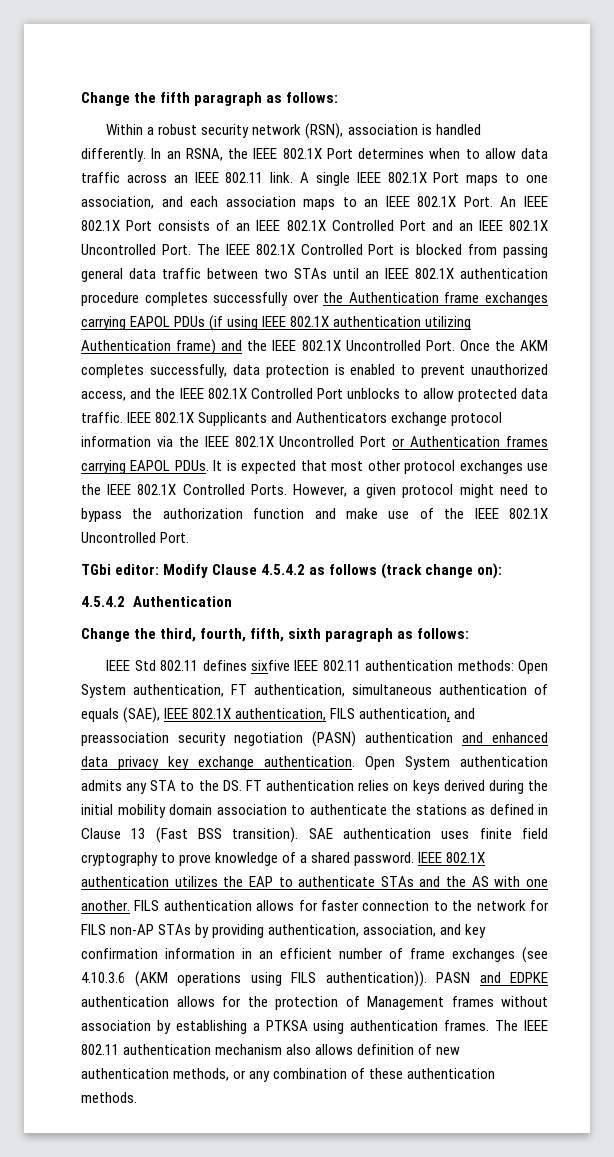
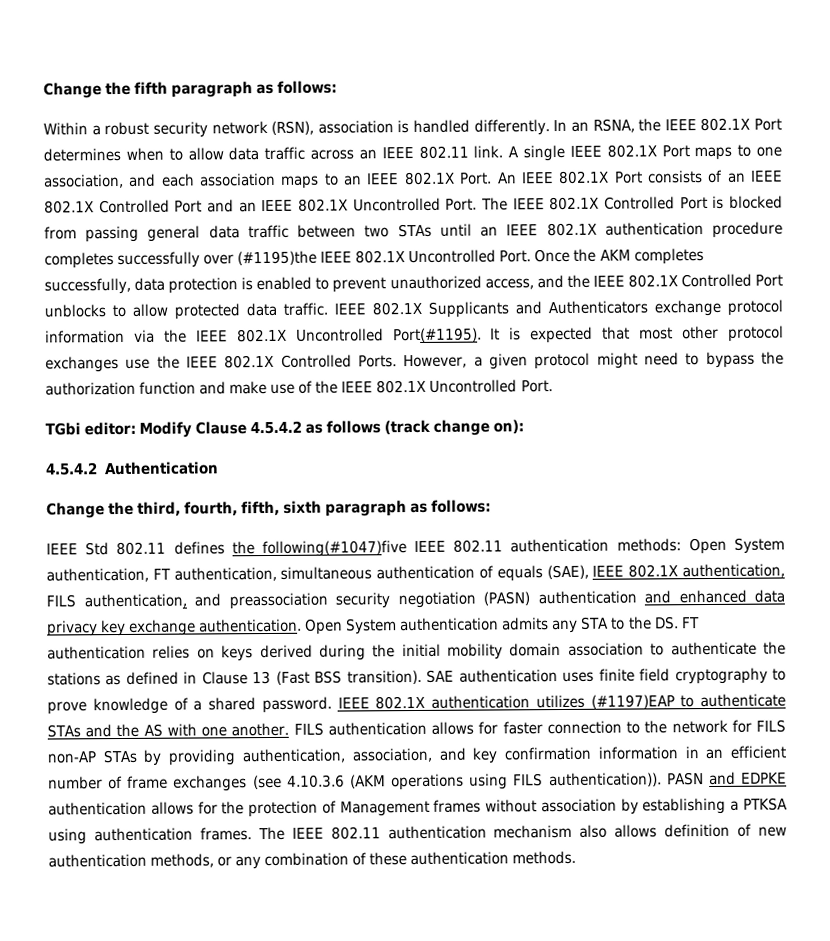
[323,292,548,306] [81,315,472,331] [81,339,268,355] the Authentication frame exchanges carrying EAPOL PDUs (if using IEEE 802.1X authentication utilizing Authentication frame) and the -> [237,250,318,266] (#1195)the
[360,436,549,447] [81,460,209,474] Port or Authentication frames carrying EAPOL PDUs. -> [392,327,482,343] Port(#1195).
[250,660,290,671] sixfive -> [231,540,407,558] the following(#1047)five
[223,876,273,887] the EAP -> [590,694,675,709] (#1197)EAP

